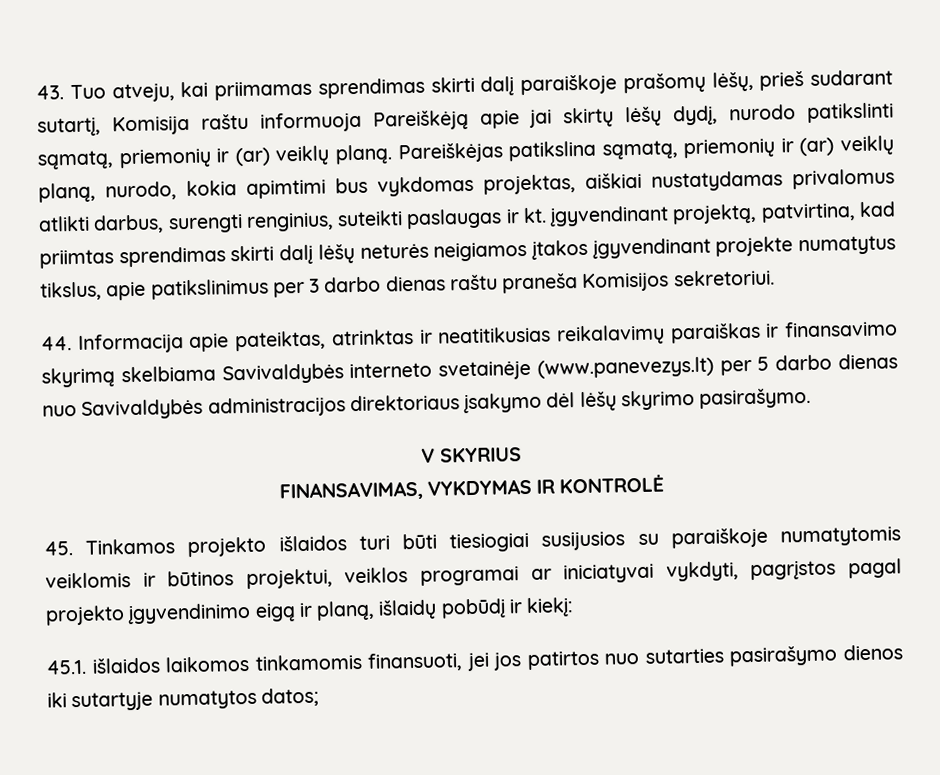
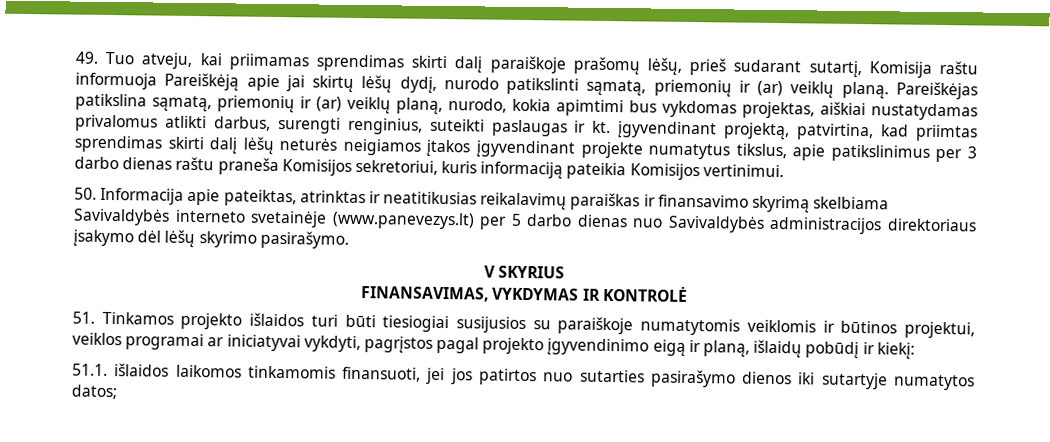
[36,85,64,100] 43. -> [75,51,99,64] 49.
[672,269,775,287] [41,336,72,351] sekretoriui. // 44. -> [354,159,784,181] [74,187,97,200] sekretoriui, kuris informaciją pateikia Komisijos vertinimui. // 50.
[44,541,73,556] 45. -> [72,311,95,324] 51.
[46,659,87,675] 45.1. -> [72,363,108,376] 51.1.

